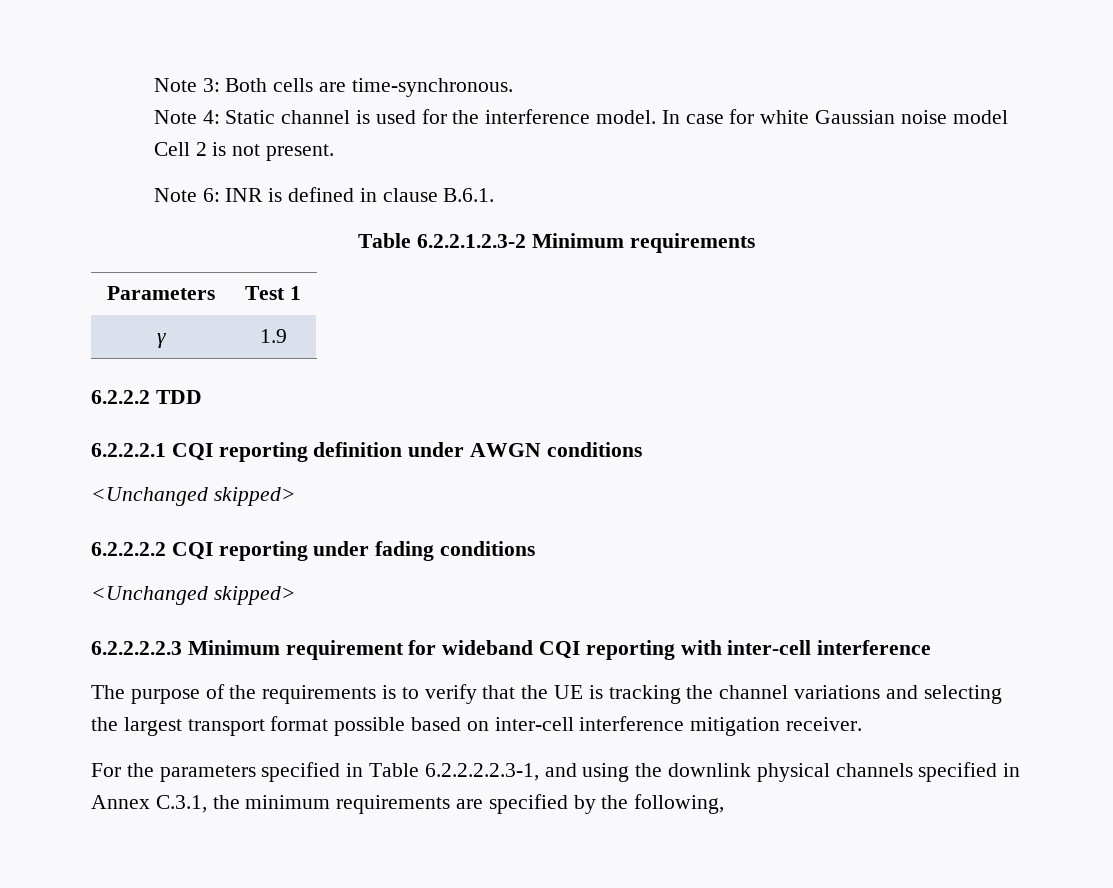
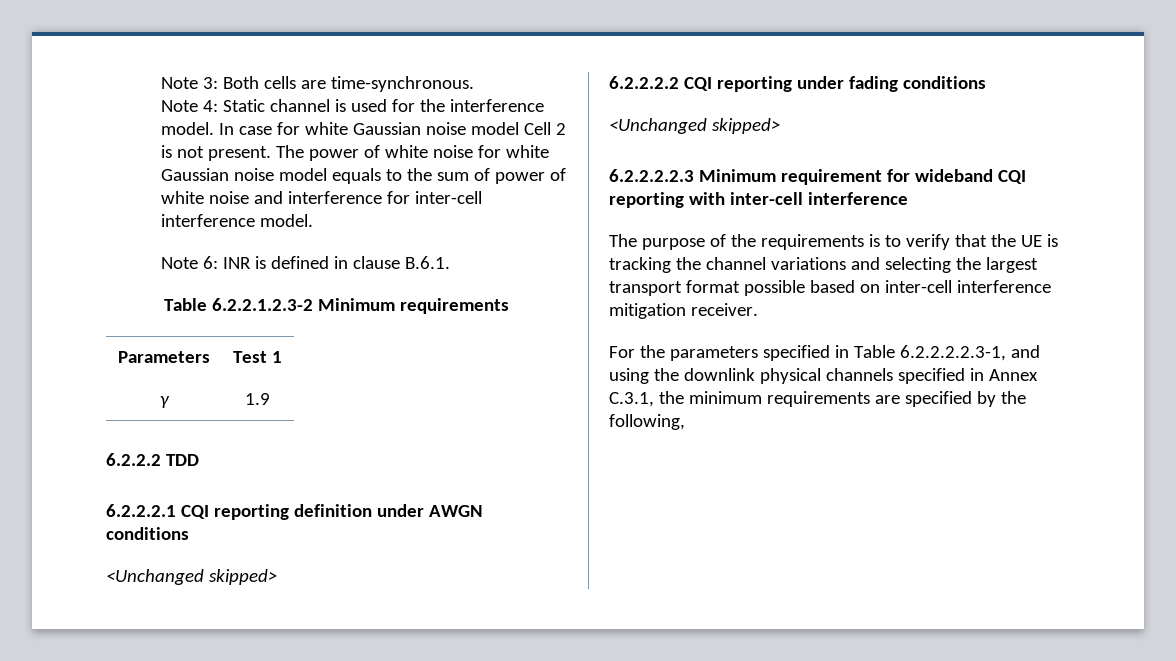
(334, 152) none -> [275,145,549,161] [160,168,566,184] [160,191,482,204] [160,214,313,227] The power of white noise for white Gaussian noise model equals to the sum of power of white noise and interference for inter-cell interference model.

